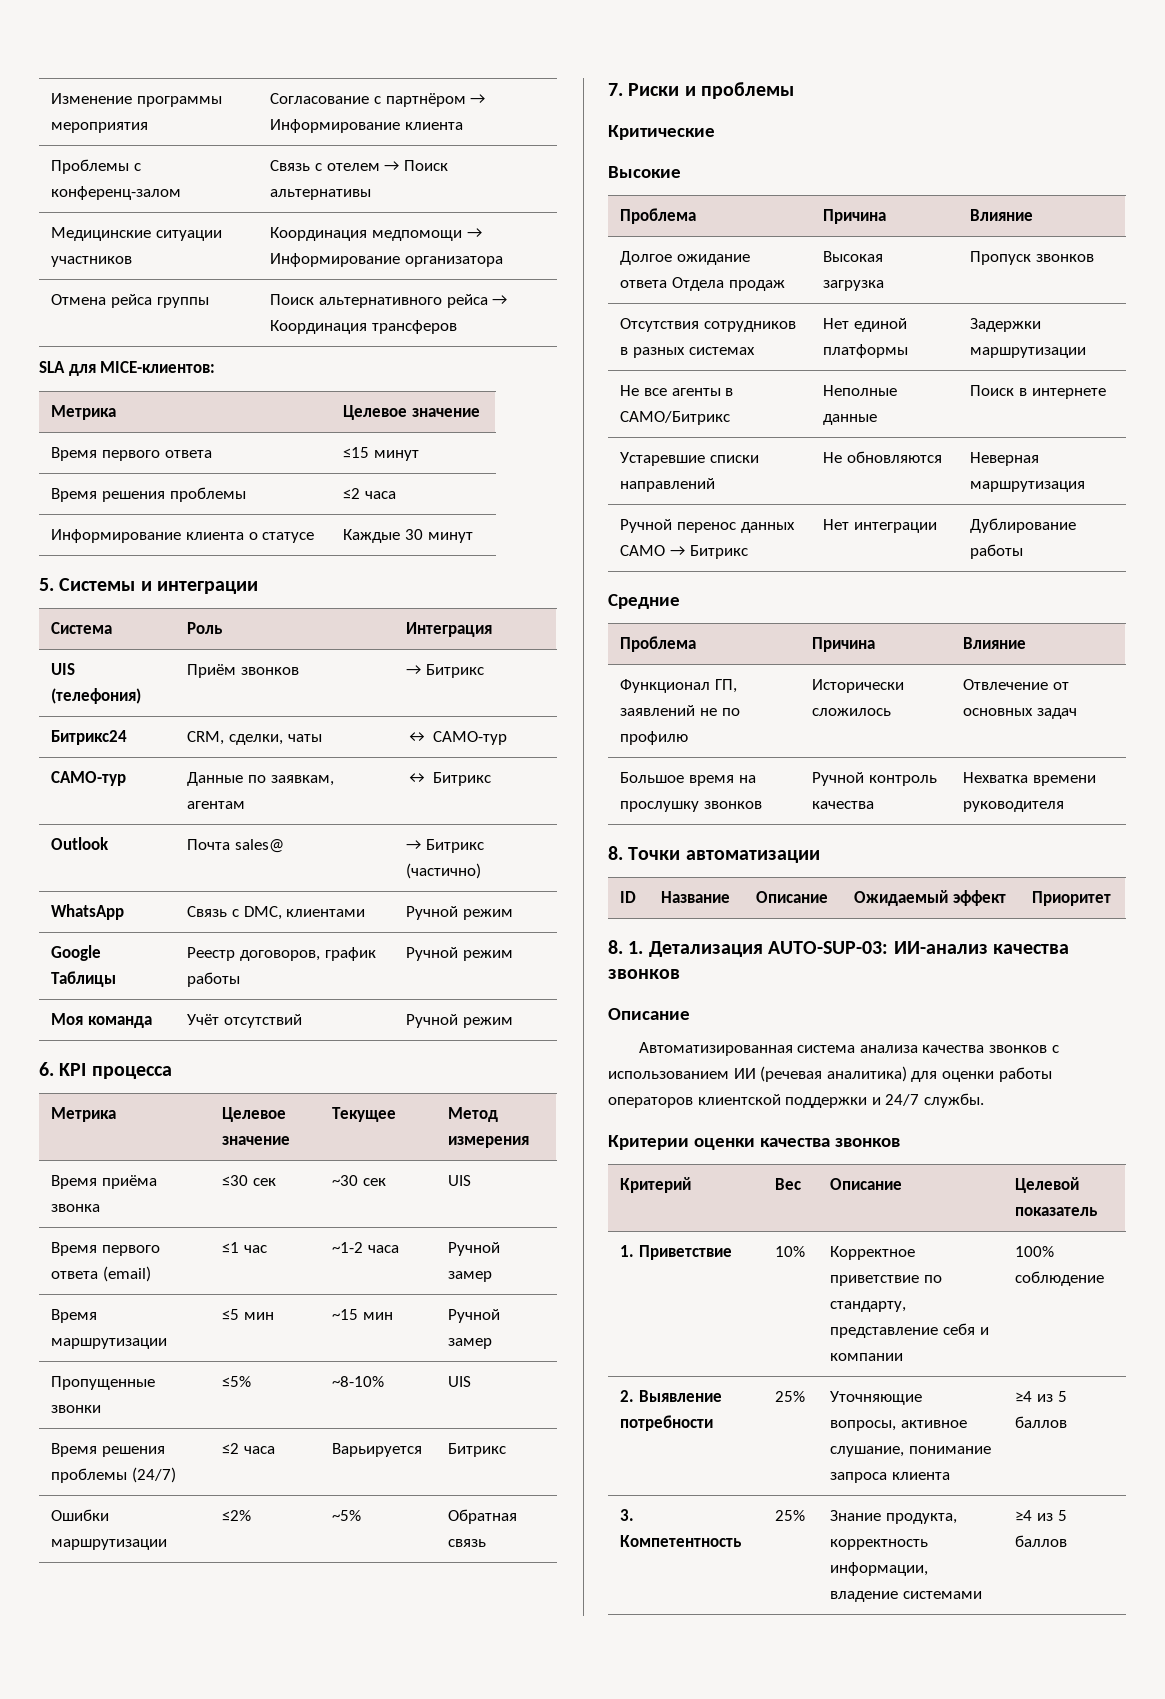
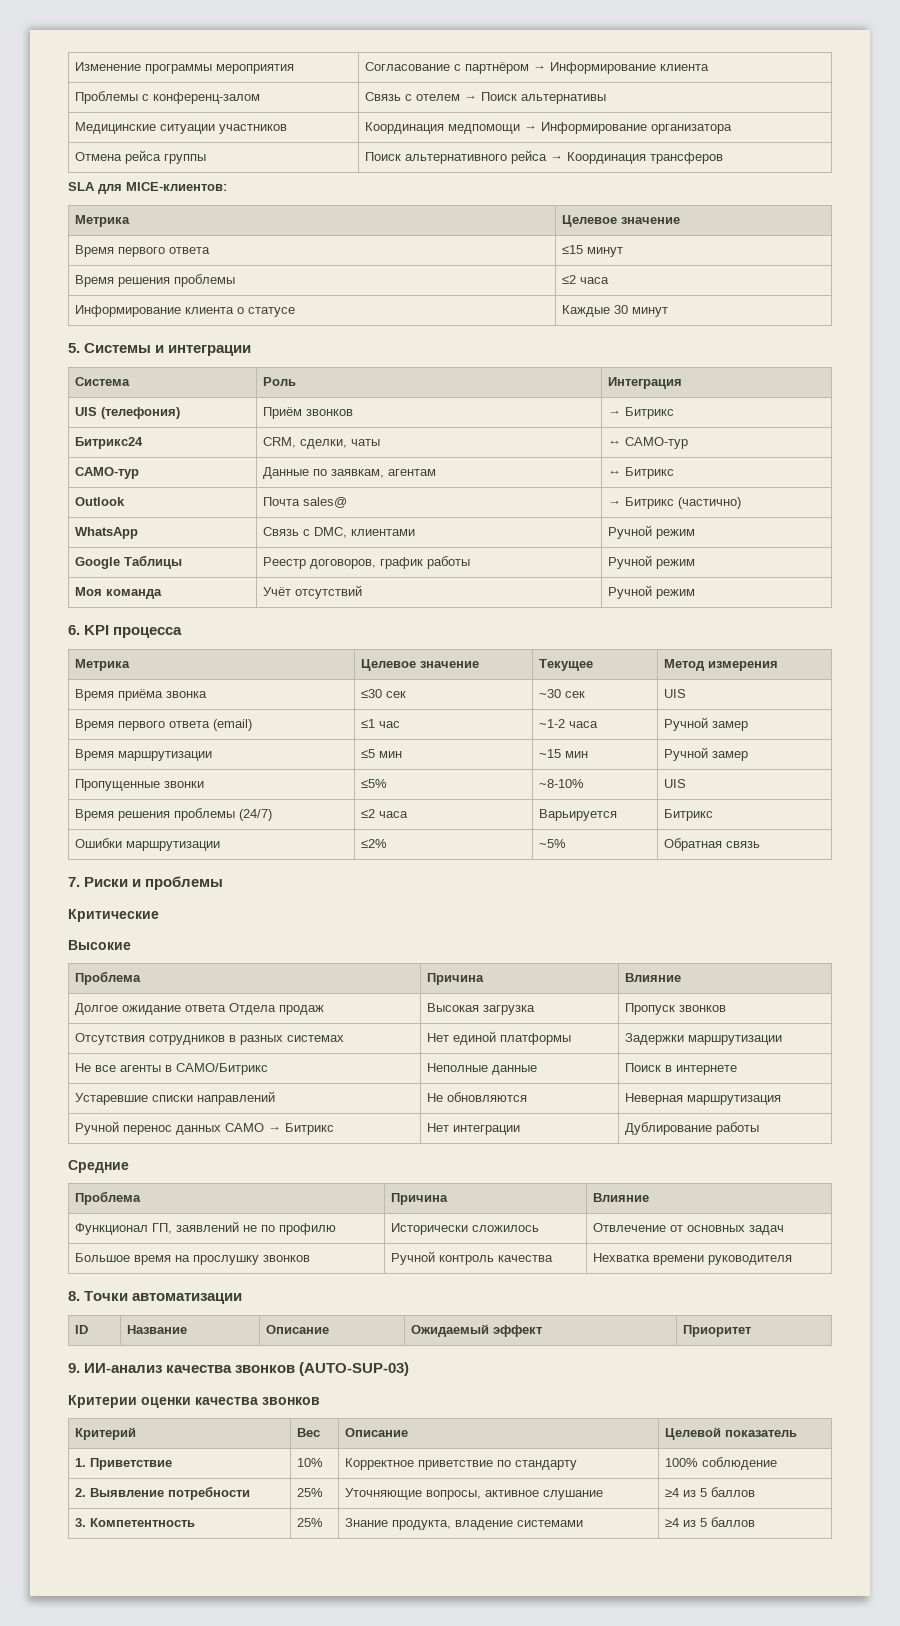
[608,940,889,957] 8. 1. Детализация AUTO-SUP-03: -> [68,1363,80,1373] 9.
[608,1008,690,1020] [638,1042,1059,1056] [608,1066,1052,1082] [608,1093,984,1108] // Описание // Автоматизированная система анализа качества звонков с использованием ИИ (речевая аналитика) для оценки работы операторов клиентской поддержки и 24/7 службы. -> [299,1362,410,1376] (AUTO-SUP-03)
[830,1301,907,1312] [830,1323,989,1338] [830,1353,904,1361] стандарту, представление себя и компании -> [515,1460,578,1470] стандарту
[830,1446,991,1457] [830,1472,950,1483] слушание, понимание запроса клиента -> [543,1490,604,1500] слушание
[830,1539,929,1550] [830,1562,929,1576] корректность информации, -> (452, 1525) none

